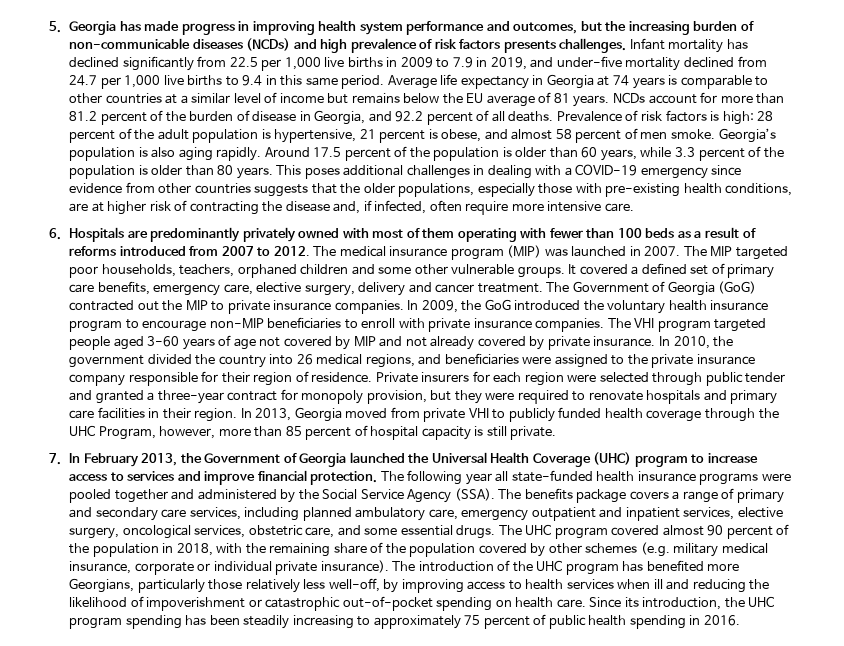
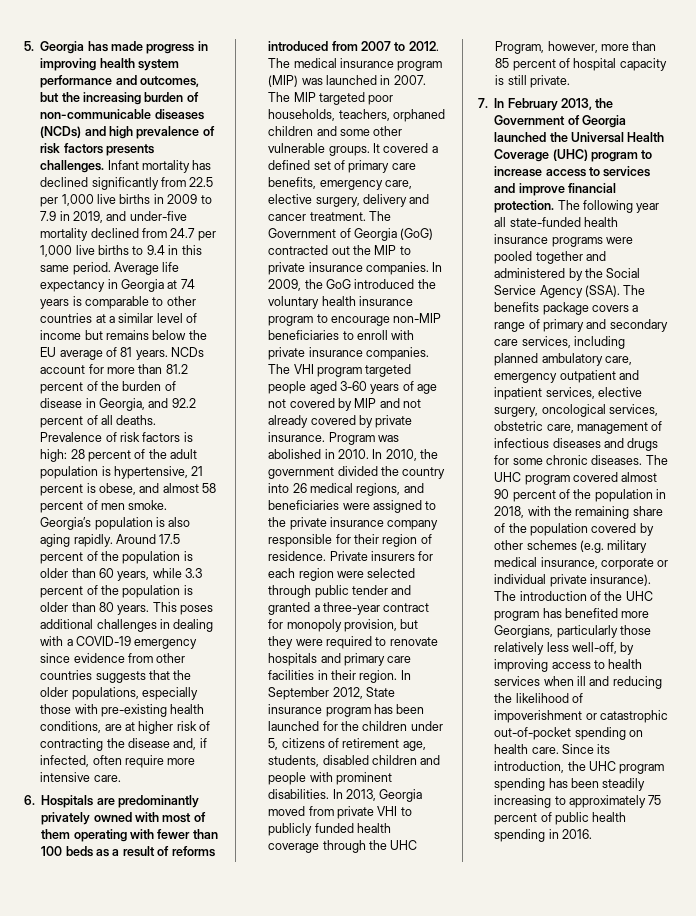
(656, 341) none -> [328,432,399,445] [268,449,369,459] Program was abolished in 2010.
(252, 413) none -> [268,687,395,700] [268,704,425,717] [268,721,443,731] [268,738,426,751] [268,755,441,767] [268,772,392,785] [268,789,343,799] September 2012, State insurance program has been launched for the children under 5, citizens of retirement age, students, disabled children and people with prominent disabilities. In
[337,525,496,539] and some essential drugs. -> [577,421,663,434] [494,438,659,451] [494,455,643,465] management of infectious diseases and drugs for some chronic diseases.

